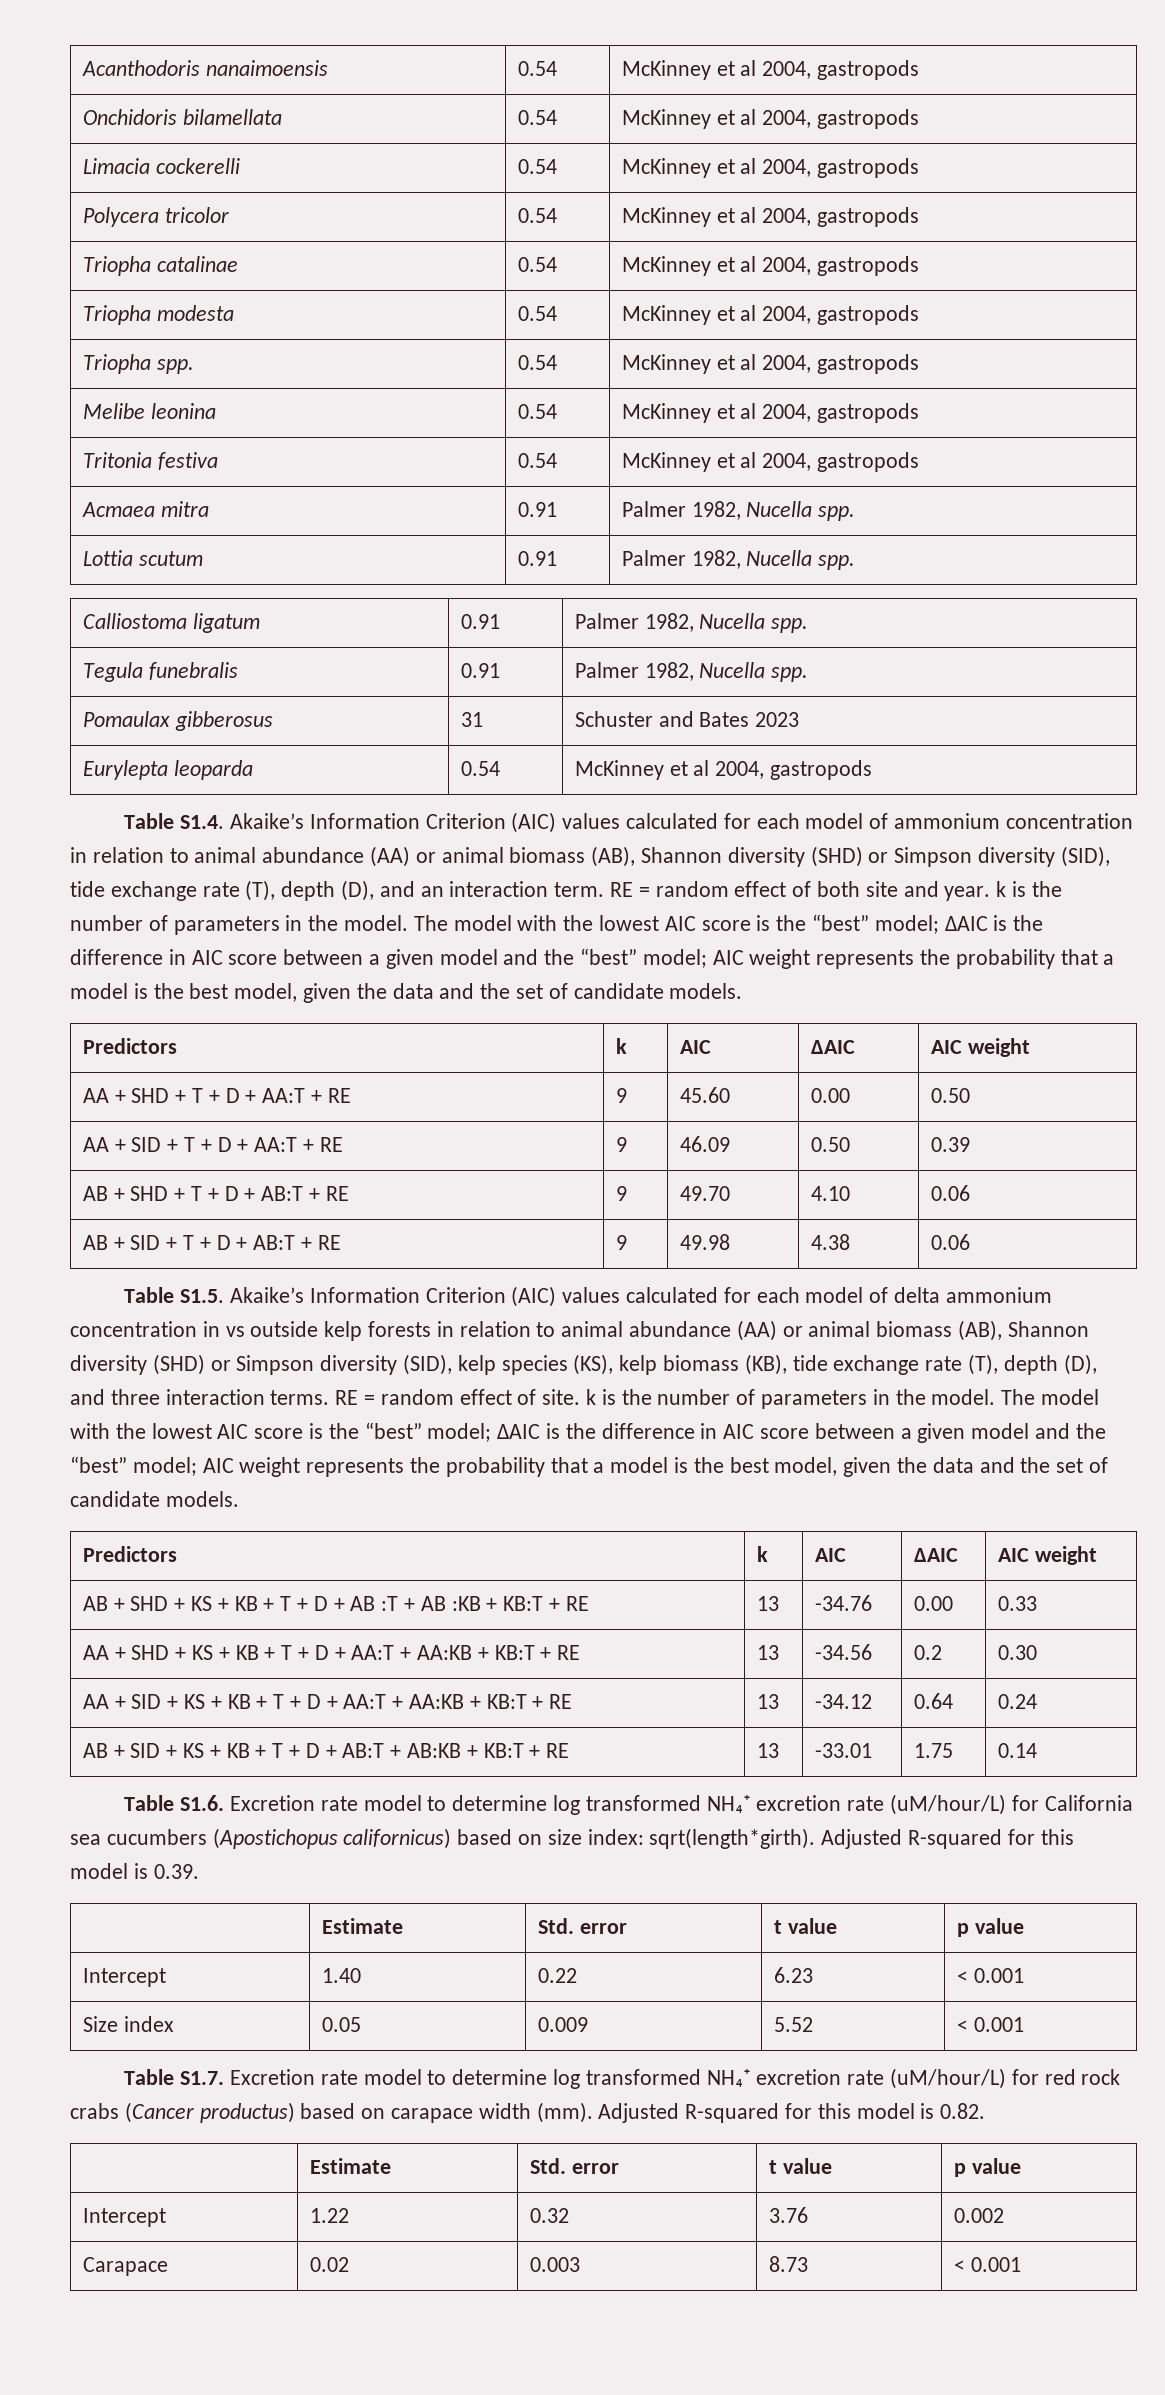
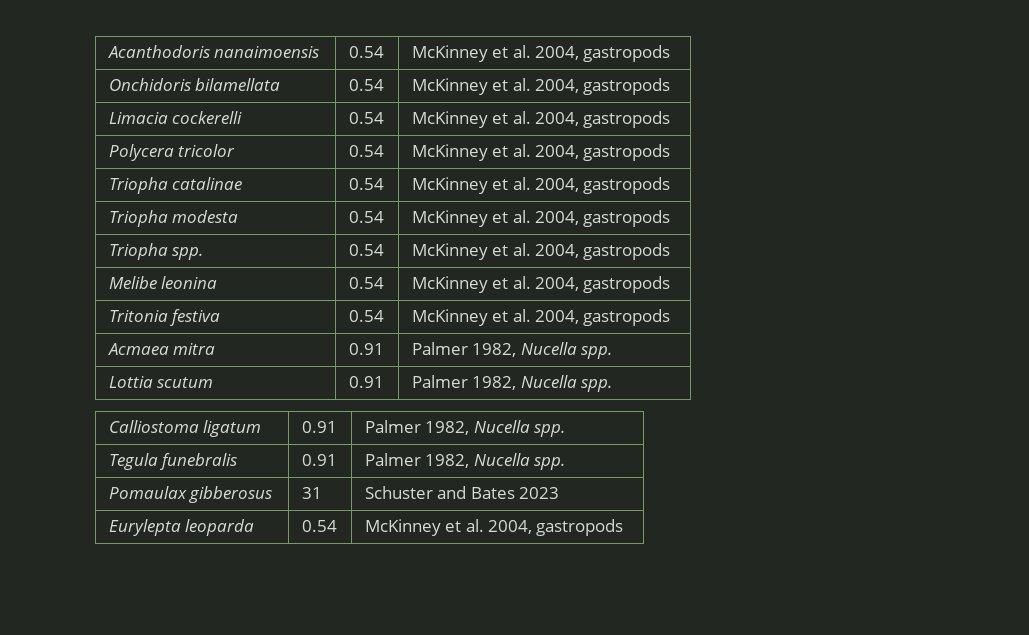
[740,60,757,76] al -> [512,45,531,58] al.
[740,109,757,125] al -> [512,78,531,91] al.
[740,158,757,174] al -> [512,111,531,124] al.
[740,207,757,223] al -> [512,144,531,157] al.
[740,256,757,272] al -> [512,177,531,190] al.
[740,305,757,321] al -> [512,210,531,223] al.
[740,354,757,370] al -> [512,243,531,256] al.
[740,403,757,419] al -> [512,276,531,289] al.
[740,452,757,468] al -> [512,309,531,322] al.
[693,760,872,780] [124,812,1133,833] [70,846,1110,867] [70,880,1062,901] [70,914,1044,935] [70,948,1115,969] [70,983,743,1003] [82,1038,177,1054] [615,1038,627,1054] [679,1040,711,1054] [810,1040,855,1054] [930,1038,1030,1057] [82,1088,351,1103] [615,1088,627,1103] [679,1087,730,1103] [810,1088,850,1103] [930,1088,970,1103] [82,1137,343,1152] [615,1137,627,1152] [679,1136,730,1152] [810,1137,850,1152] [930,1137,970,1152] [82,1186,349,1201] [615,1186,627,1201] [679,1186,730,1201] [810,1186,850,1201] [930,1185,970,1201] [82,1235,341,1250] [615,1235,627,1250] [679,1234,730,1250] [810,1234,850,1250] [930,1234,970,1250] [124,1286,1052,1307] [70,1320,1089,1341] [70,1354,1097,1375] [70,1389,1100,1409] [70,1422,1106,1443] [70,1456,1109,1477] [70,1491,239,1507] [82,1546,177,1562] [756,1546,768,1562] [814,1548,846,1562] [913,1548,958,1562] [997,1546,1097,1565] [82,1596,589,1611] [756,1596,779,1611] [814,1595,872,1611] [913,1596,953,1611] [997,1596,1037,1611] [82,1645,581,1660] [756,1645,779,1660] [814,1644,872,1660] [913,1645,942,1660] [997,1645,1037,1660] [82,1694,573,1709] [756,1694,779,1709] [814,1694,872,1709] [913,1693,953,1709] [997,1694,1037,1709] [82,1743,570,1758] [756,1743,779,1758] [814,1743,872,1758] [913,1743,953,1758] [997,1743,1037,1758] [124,1794,1133,1815] [70,1828,1074,1849] [70,1863,199,1879] [321,1918,403,1934] [537,1918,627,1934] [773,1918,837,1934] [956,1918,1024,1937] [82,1968,166,1987] [321,1968,361,1983] [537,1968,577,1983] [773,1967,813,1983] [956,1968,1024,1983] [82,2016,174,2032] [321,2017,361,2032] [537,2017,588,2032] [773,2017,813,2032] [956,2017,1024,2032] [124,2068,1121,2089] [70,2102,986,2123] [309,2158,391,2174] [529,2158,619,2174] [768,2158,832,2174] [953,2158,1021,2177] [82,2208,166,2227] [309,2208,349,2223] [529,2208,569,2223] [768,2207,808,2223] [953,2208,1004,2223] [82,2257,168,2276] [309,2257,349,2272] [529,2257,580,2272] [768,2256,808,2272] [953,2257,1021,2272] al 2004, gastropods // Table S1.4. Akaike’s Information Criterion (AIC) values calculated for each model of ammonium concentration in relation to animal abundance (AA) or animal biomass (AB), Shannon diversity (SHD) or Simpson diversity (SID), tide exchange rate (T), depth (D), and an interaction term. RE = random effect of both site and year. k is the number of parameters in the model. The model with the lowest AIC score is the “best” model; ΔAIC is the difference in AIC score between a given model and the “best” model; AIC weight represents the probability that a model is the best model, given the data and the set of candidate models. // Predictors | k | AIC | ΔAIC | AIC weight // AA + SHD + T + D + AA:T + RE | 9 | 45.60 | 0.00 | 0.50 // AA + SID + T + D + AA:T + RE | 9 | 46.09 | 0.50 | 0.39 // AB + SHD + T + D + AB:T + RE | 9 | 49.70 | 4.10 | 0.06 // AB + SID + T + D + AB:T + RE | 9 | 49.98 | 4.38 | 0.06 // Table S1.5. Akaike’s Information Criterion (AIC) values calculated for each model of delta ammonium concentration in vs outside kelp forests in relation to animal abundance (AA) or animal biomass (AB), Shannon diversity (SHD) or Simpson diversity (SID), kelp species (KS), kelp biomass (KB), tide exchange rate (T), depth (D), and three interaction terms. RE = random effect of site. k is the number of parameters in the model. The model with the lowest AIC score is the “best” model; ΔAIC is the difference in AIC score between a given model and the “best” model; AIC weight represents the probability that a model is the best model, given the data and the set of candidate models. // Predictors | k | AIC | ΔAIC | AIC weight // AB + SHD + KS + KB + T + D + AB :T + AB :KB + KB:T + RE | 13 | -34.76 | 0.00 | 0.33 // AA + SHD + KS + KB + T + D + AA:T + AA:KB + KB:T + RE | 13 | -34.56 | 0.2 | 0.30 // AA + SID + KS + KB + T + D + AA:T + AA:KB + KB:T + RE | 13 | -34.12 | 0.64 | 0.24 // AB + SID + KS + KB + T + D + AB:T + AB:KB + KB:T + RE | 13 | -33.01 | 1.75 | 0.14 // Table S1.6. Excretion rate model to determine log transformed NH₄⁺ excretion rate (uM/hour/L) for California sea cucumbers (Apostichopus californicus) based on size index: sqrt(length*girth). Adjusted R-squared for this model is 0.39. // | Estimate | Std. error | t value | p value // Intercept | 1.40 | 0.22 | 6.23 | < 0.001 // Size index | 0.05 | 0.009 | 5.52 | < 0.001 // Table S1.7. Excretion rate model to determine log transformed NH₄⁺ excretion rate (uM/hour/L) for red rock crabs (Cancer productus) based on carapace width (mm). Adjusted R-squared for this model is 0.82. // | Estimate | Std. error | t value | p value // Intercept | 1.22 | 0.32 | 3.76 | 0.002 // Carapace | 0.02 | 0.003 | 8.73 | < 0.001 -> [465,519,624,536] al. 2004, gastropods

